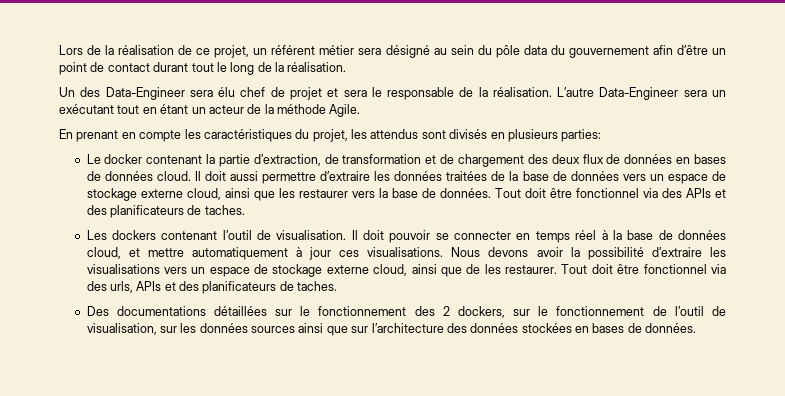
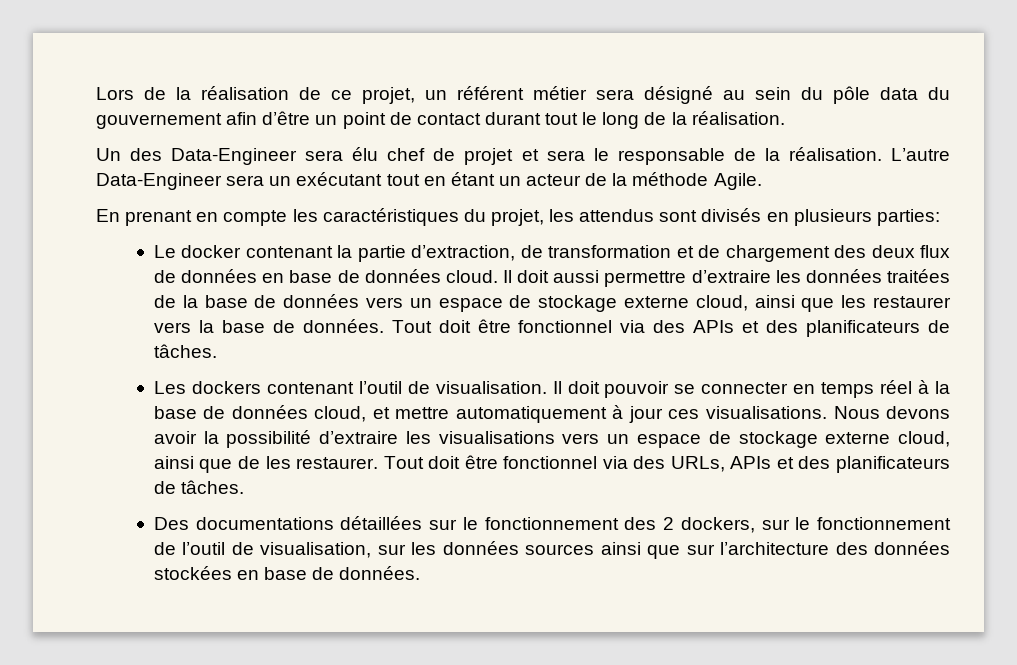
[694,154,727,164] bases -> [289,270,333,283] base
[204,205,245,215] taches. -> [153,344,217,358] tâches.
[109,281,338,294] urls, APIs et des planificateurs de taches. -> [670,456,950,473] [153,480,245,494] URLs, APIs et des planificateurs de tâches.
[592,323,625,333] bases -> [264,567,308,580] base

